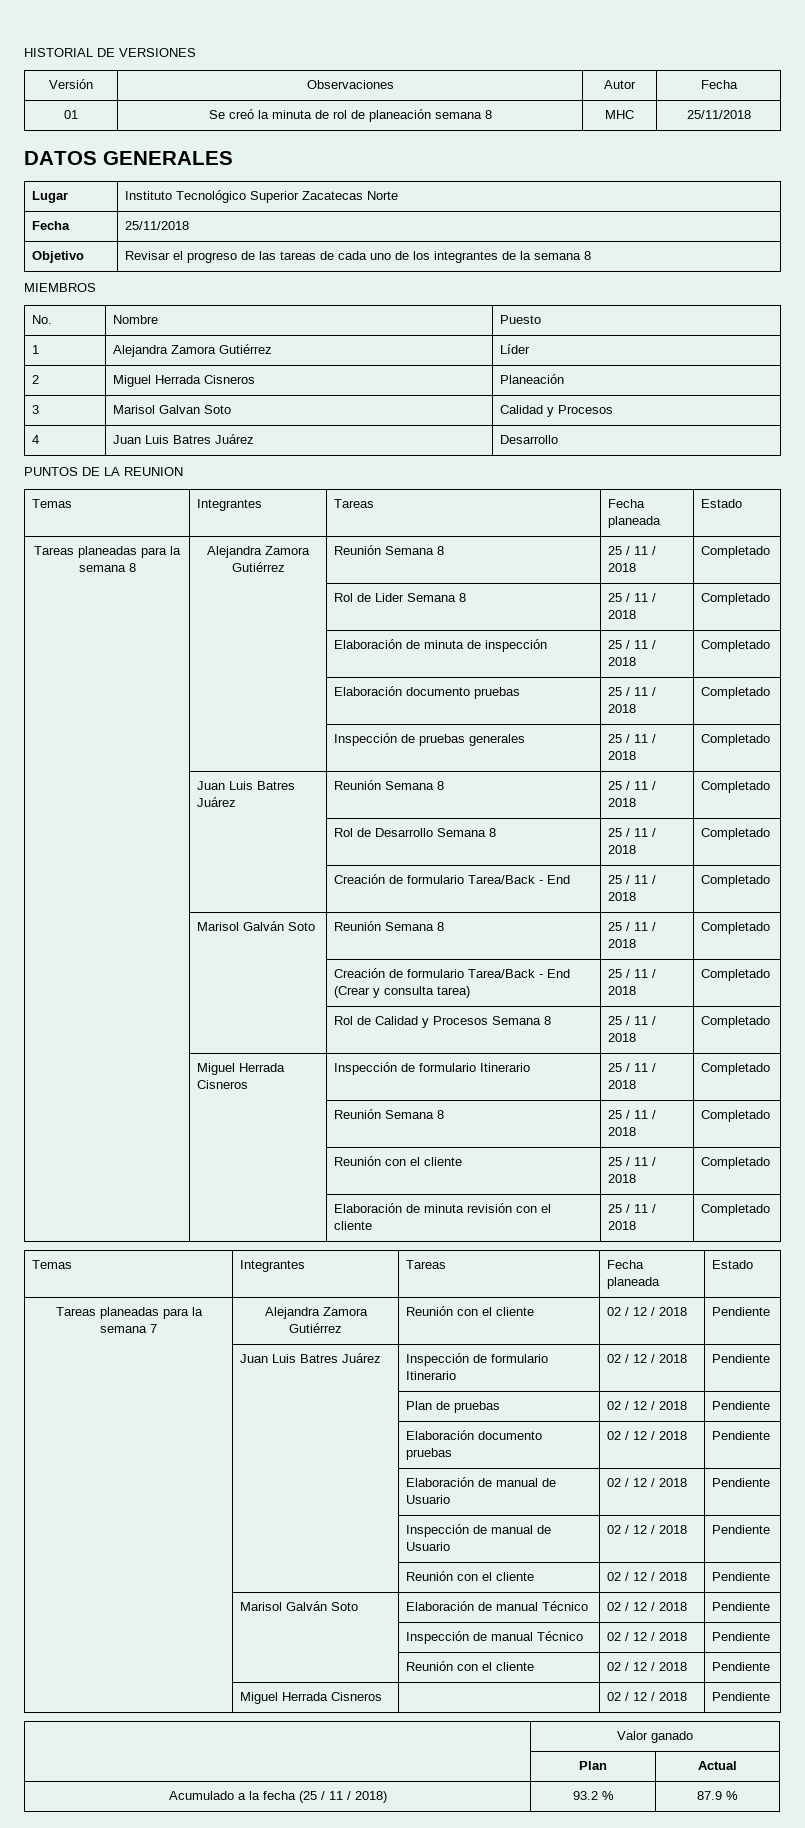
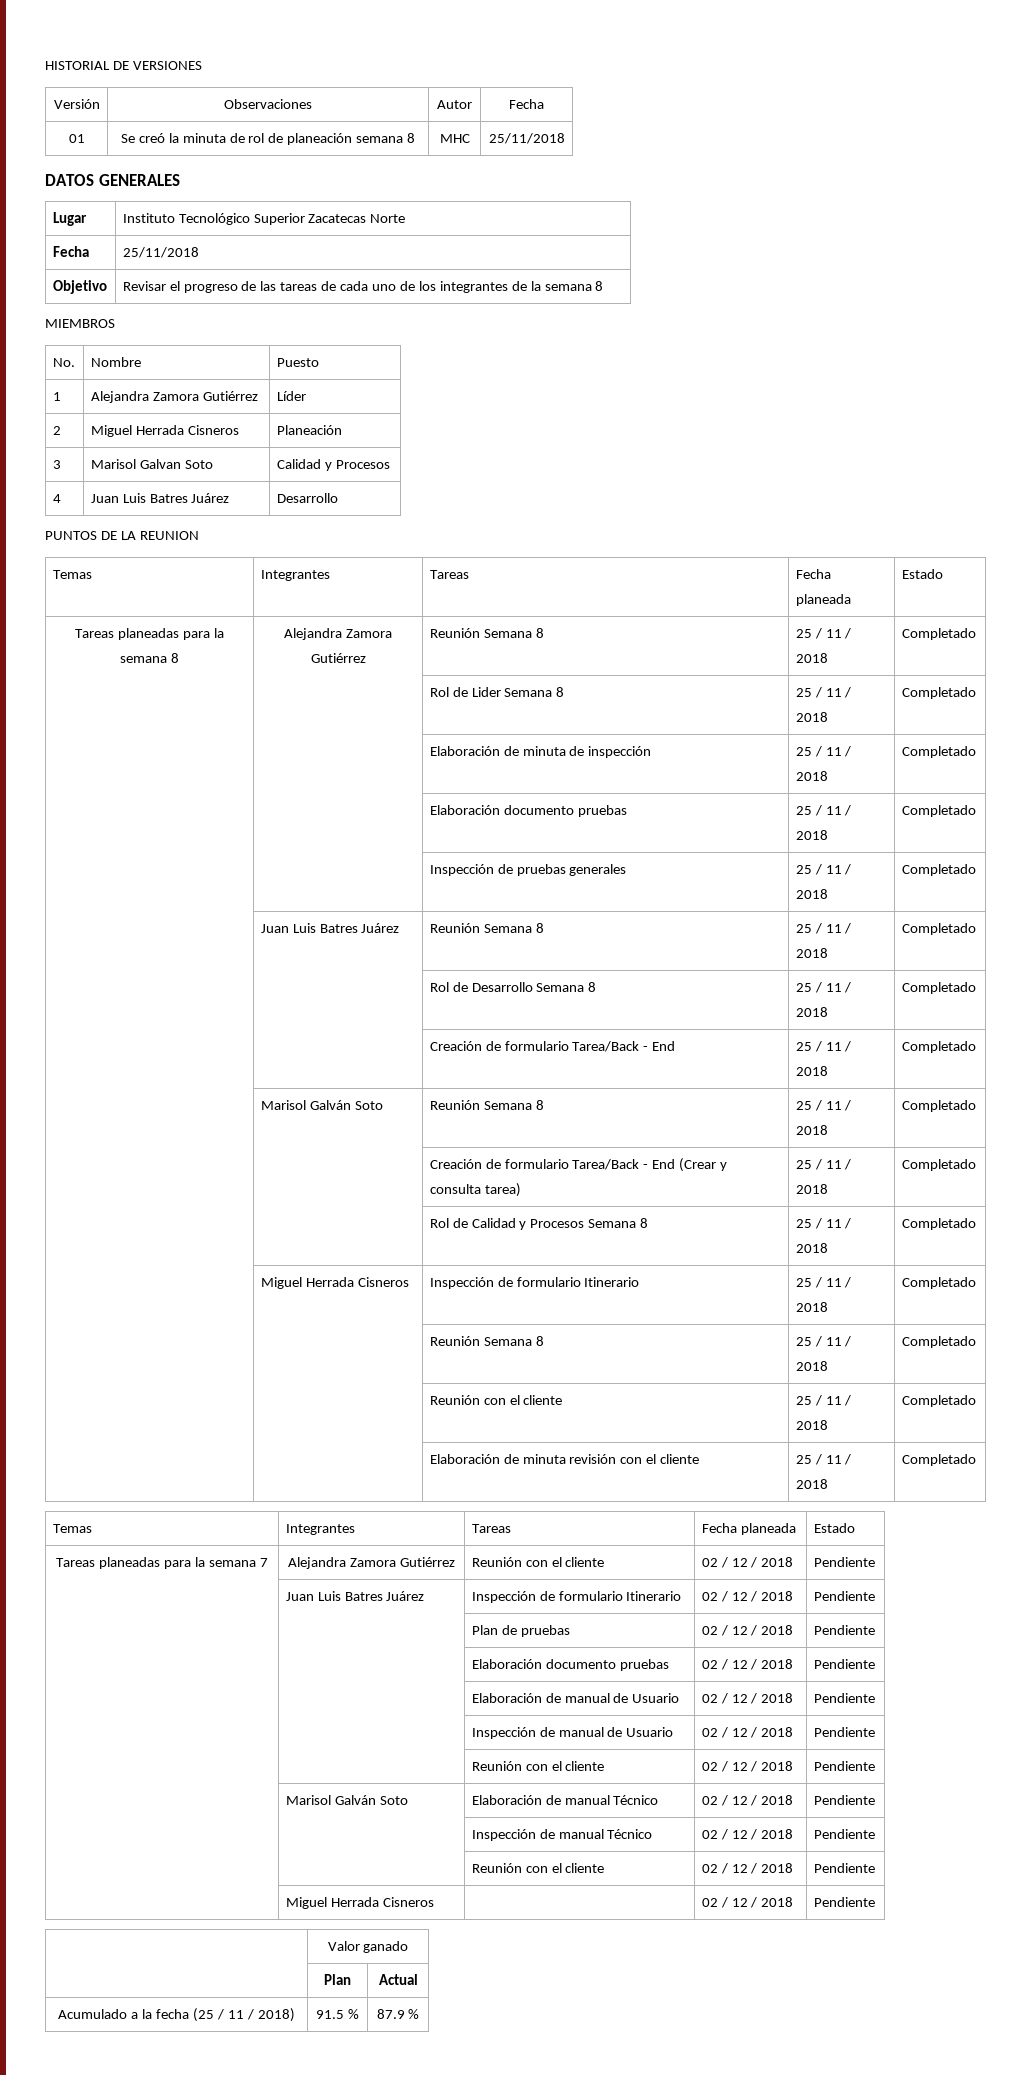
[572,1791,598,1800] 93.2 -> [316,2010,345,2019] 91.5

